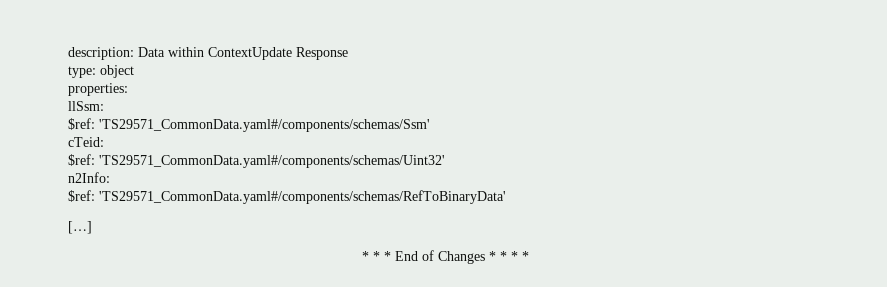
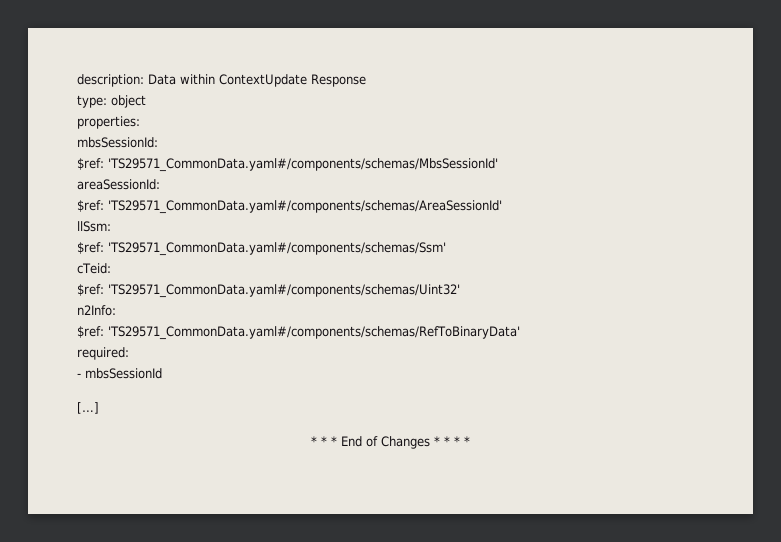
(128, 89) none -> [77,137,158,148] [77,158,498,172] [77,179,160,190] [77,200,502,214] // mbsSessionId: // $ref: 'TS29571_CommonData.yaml#/components/schemas/MbsSessionId' // areaSessionId: // $ref: 'TS29571_CommonData.yaml#/components/schemas/AreaSessionId'
(506, 197) none -> [77,347,129,360] [77,368,162,379] // required: // - mbsSessionId

